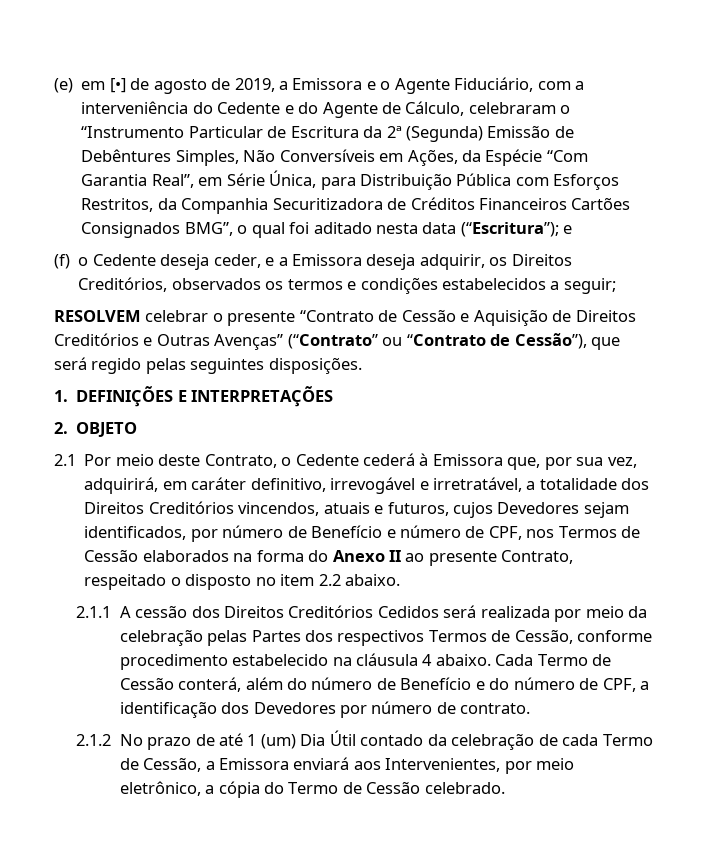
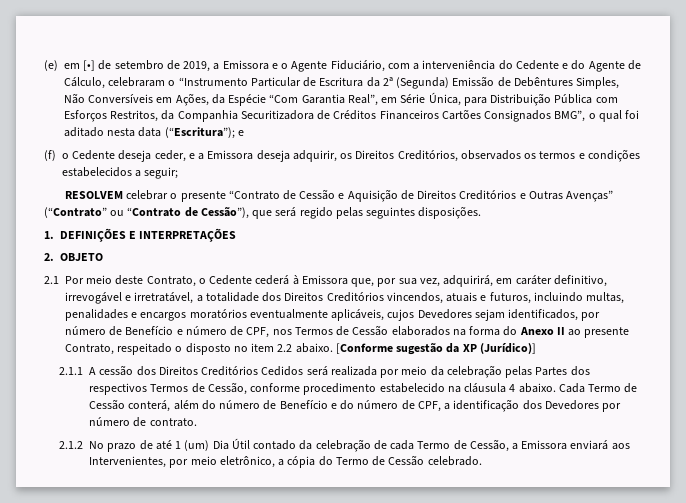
[153,79,207,94] agosto -> [114,60,164,70] setembro
(449, 509) none -> [533,292,625,304] [65,309,385,321] incluindo multas, penalidades e encargos moratórios eventualmente aplicáveis,
(400, 580) none -> [335,343,536,355] [Conforme sugestão da XP (Jurídico)]

